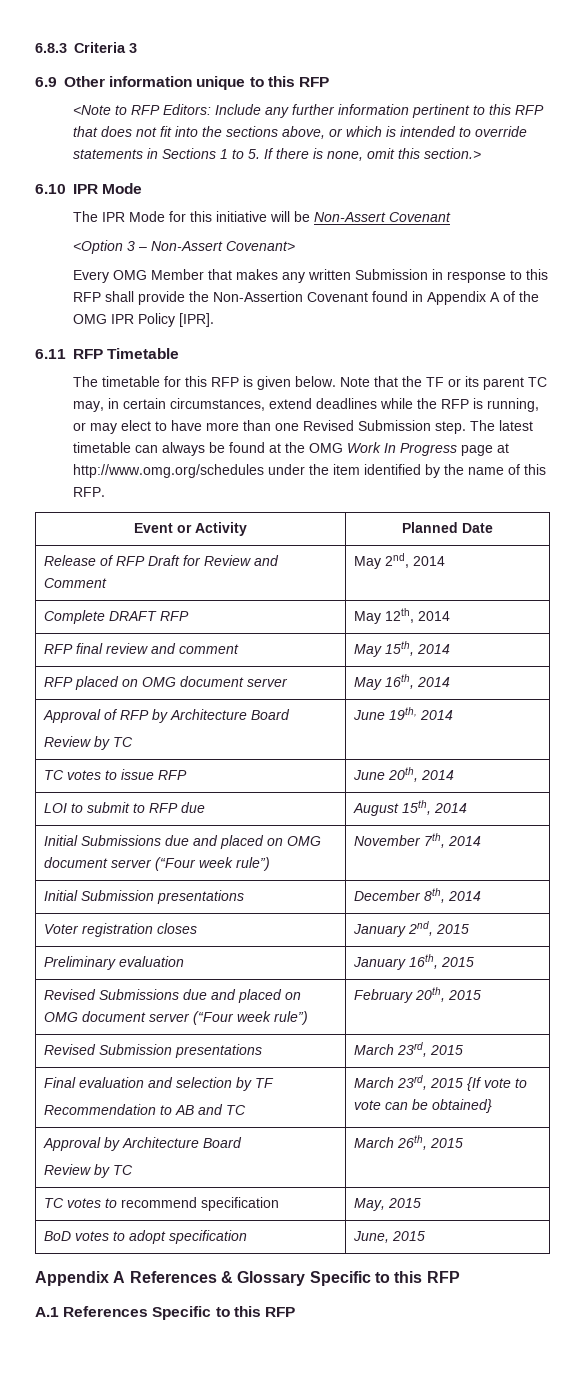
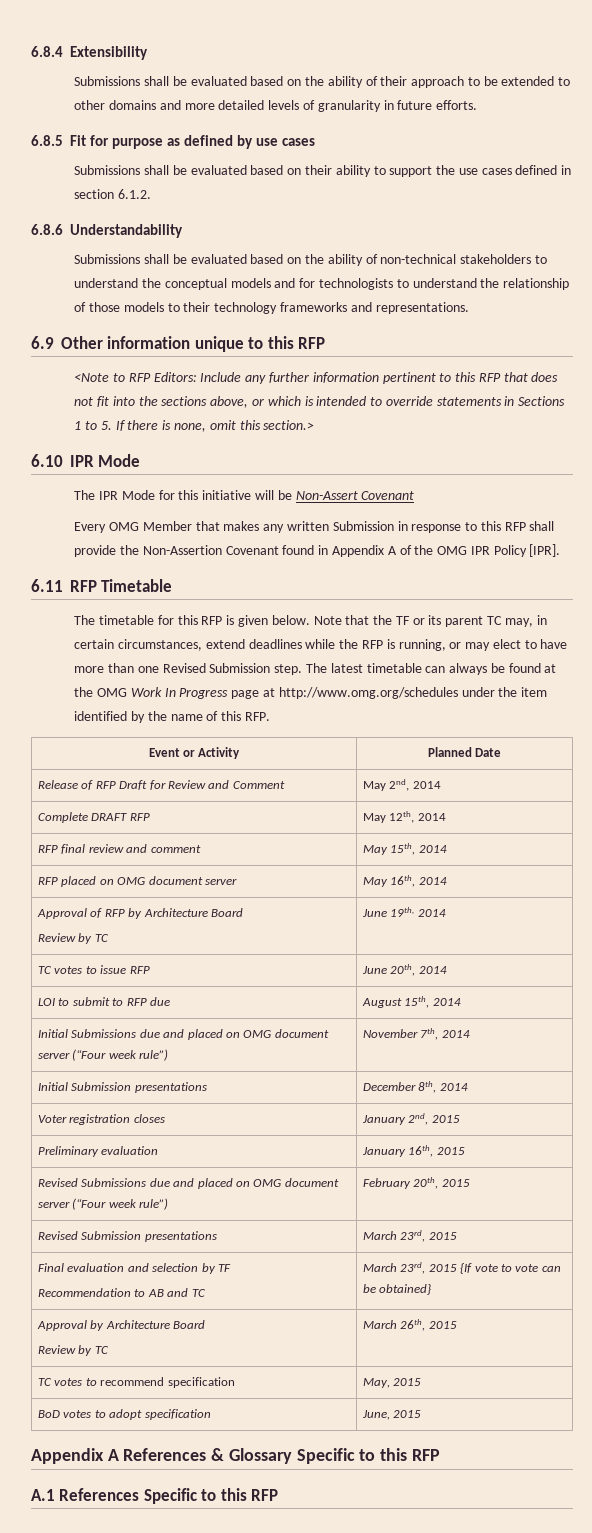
[35,42,137,53] 6.8.3 Criteria 3 -> [31,46,148,60] [74,76,571,88] [74,100,478,112] [31,135,316,149] [74,165,572,177] [74,189,152,199] [31,224,183,238] [74,254,547,266] [74,278,570,290] [74,302,469,314] 6.8.4 Extensibility // Submissions shall be evaluated based on the ability of their approach to be extended to other domains and more detailed levels of granularity in future efforts. // 6.8.5 Fit for purpose as defined by use cases // Submissions shall be evaluated based on their ability to support the use cases defined in section 6.1.2. // 6.8.6 Understandability // Submissions shall be evaluated based on the ability of non-technical stakeholders to understand the conceptual models and for technologists to understand the relationship of those models to their technology frameworks and representations.
[73,240,296,254] // <Option 3 – Non-Assert Covenant> -> (415, 495) none

